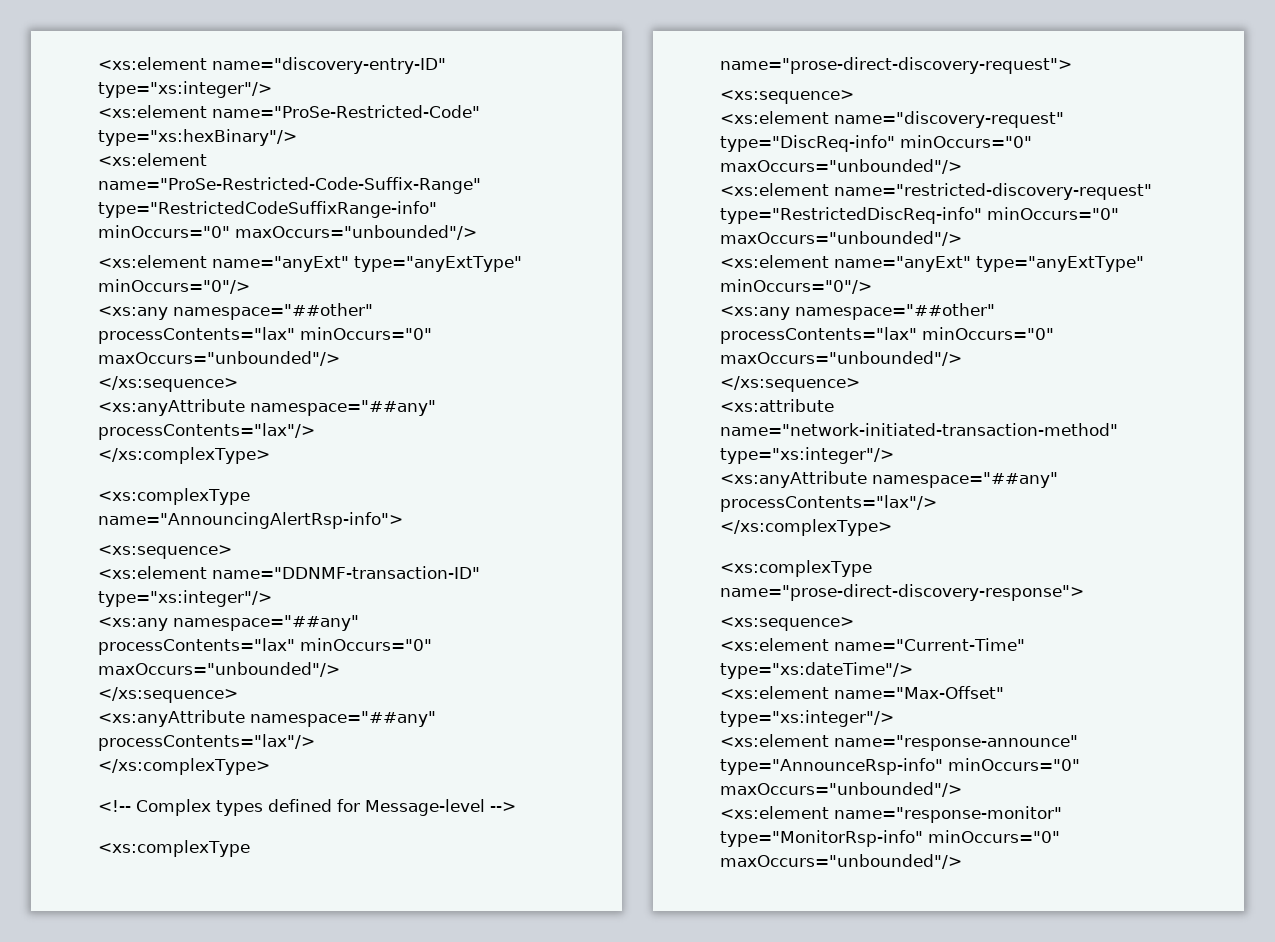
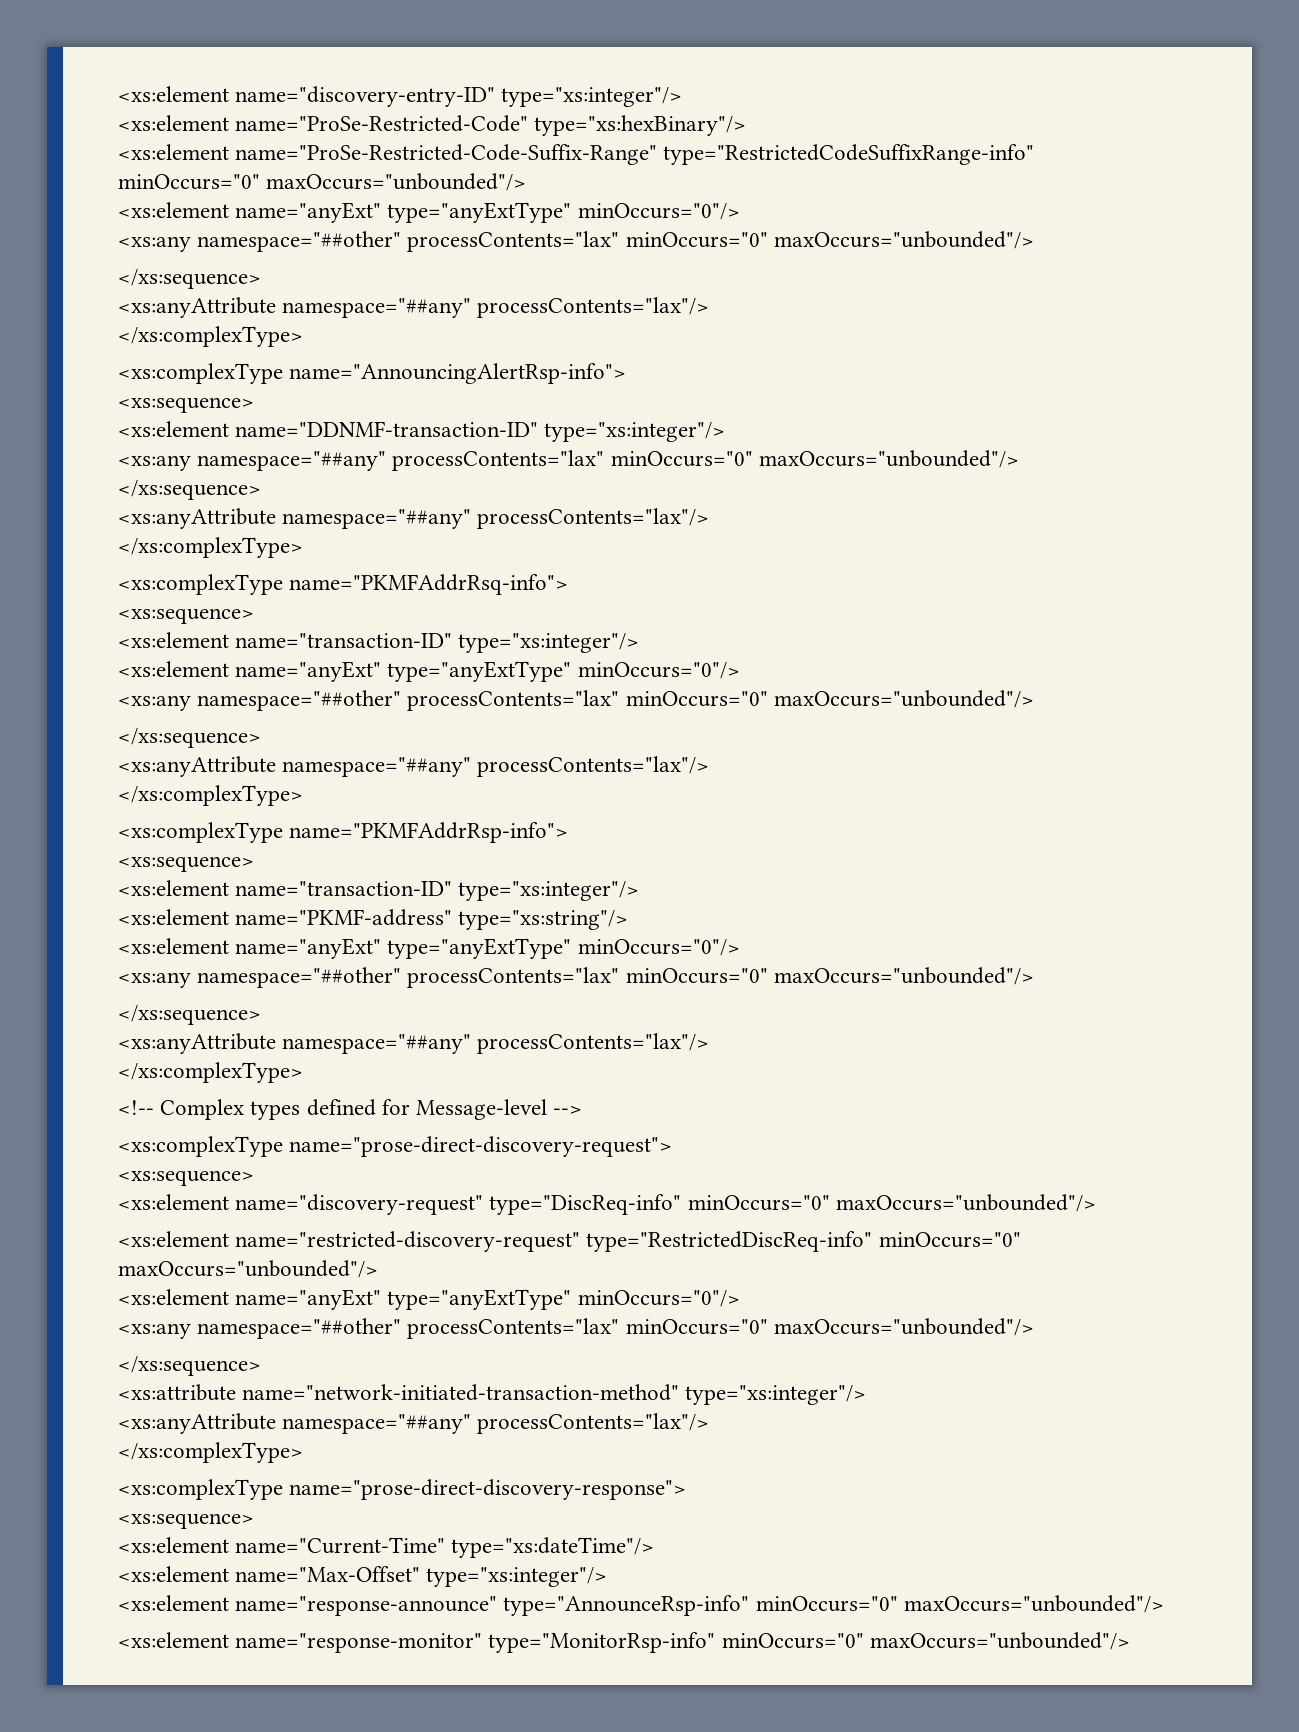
(270, 766) none -> [118,574,569,595] [118,608,254,624] [118,632,640,653] [118,661,740,682] [118,690,1034,711] [118,728,261,748] [118,756,710,777] [118,785,303,806] [118,822,569,843] [118,856,254,872] [118,880,640,901] [118,909,629,930] [118,938,740,959] [118,967,1034,988] [118,1005,261,1025] [118,1033,710,1054] [118,1062,303,1083] // <xs:complexType name="PKMFAddrRsq-info"> // <xs:sequence> // <xs:element name="transaction-ID" type="xs:integer"/> // <xs:element name="anyExt" type="anyExtType" minOccurs="0"/> // <xs:any namespace="##other" processContents="lax" minOccurs="0" maxOccurs="unbounded"/> // </xs:sequence> // <xs:anyAttribute namespace="##any" processContents="lax"/> // </xs:complexType> // <xs:complexType name="PKMFAddrRsp-info"> // <xs:sequence> // <xs:element name="transaction-ID" type="xs:integer"/> // <xs:element name="PKMF-address" type="xs:string"/> // <xs:element name="anyExt" type="anyExtType" minOccurs="0"/> // <xs:any namespace="##other" processContents="lax" minOccurs="0" maxOccurs="unbounded"/> // </xs:sequence> // <xs:anyAttribute namespace="##any" processContents="lax"/> // </xs:complexType>

